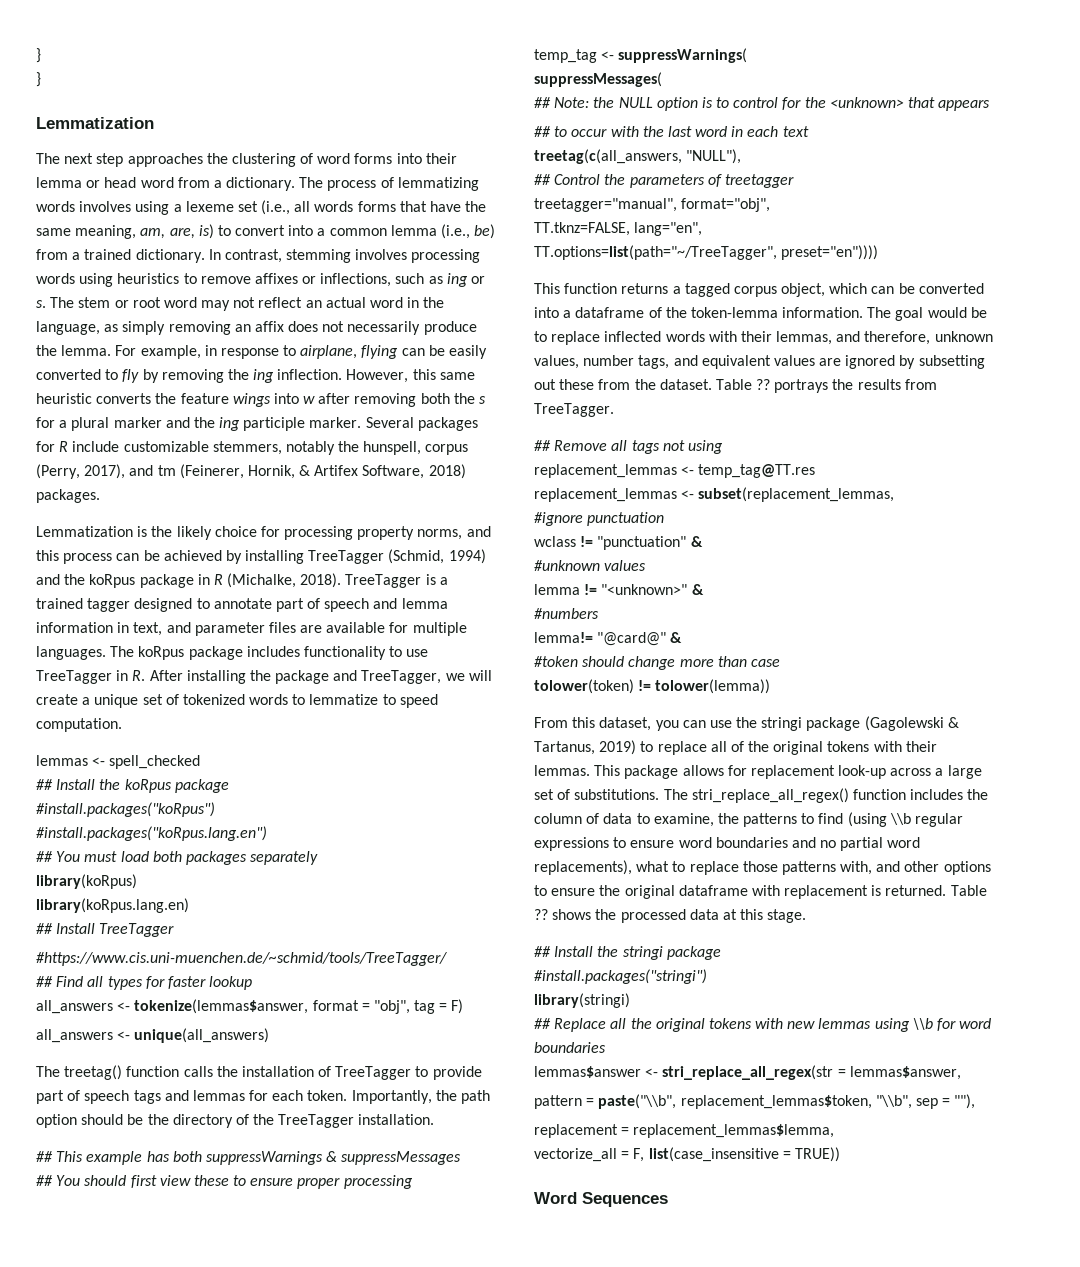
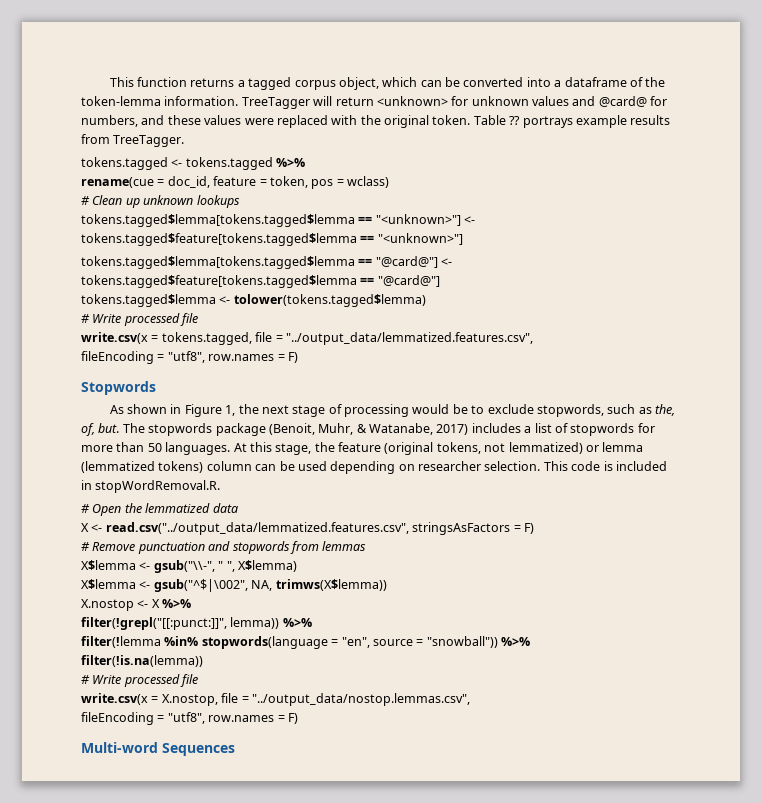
[36,48,41,63] [36,72,41,87] [36,117,154,129] [36,153,457,167] [36,177,479,191] [36,200,487,215] [36,224,496,239] [36,249,481,263] [36,273,486,287] [36,297,445,311] [36,321,477,335] [36,345,488,359] [36,369,475,383] [36,393,487,407] [36,417,478,431] [36,441,469,455] [36,464,466,479] [36,489,100,503] [36,526,491,540] [36,549,486,564] [36,573,448,588] [36,598,448,612] [36,622,467,636] [36,646,429,660] [36,670,492,684] [36,694,438,708] [36,718,122,732] [36,755,201,769] [36,779,229,793] [36,802,215,817] [36,826,267,841] [36,851,319,865] [36,874,137,889] [36,898,189,913] [36,923,175,937] [36,952,447,966] [36,976,253,990] [36,999,464,1014] [36,1028,270,1043] [36,1065,482,1080] [36,1090,491,1104] [36,1114,435,1128] [36,1151,462,1165] [36,1175,413,1189] [534,48,748,63] [534,72,662,87] [534,97,991,111] [534,126,809,137] [534,149,742,164] [534,174,794,188] [534,198,771,212] [534,222,703,236] [534,245,879,260] } // } // Lemmatization // The next step approaches the clustering of word forms into their lemma or head word from a dictionary. The process of lemmatizing words involves using a lexeme set (i.e., all words forms that have the same meaning, am, are, is) to convert into a common lemma (i.e., be) from a trained dictionary. In contrast, stemming involves processing words using heuristics to remove affixes or inflections, such as ing or s. The stem or root word may not reflect an actual word in the language, as simply removing an affix does not necessarily produce the lemma. For example, in response to airplane, flying can be easily converted to fly by removing the ing inflection. However, this same heuristic converts the feature wings into w after removing both the s for a plural marker and the ing participle marker. Several packages for R include customizable stemmers, notably the hunspell, corpus (Perry, 2017), and tm (Feinerer, Hornik, & Artifex Software, 2018) packages. // Lemmatization is the likely choice for processing property norms, and this process can be achieved by installing TreeTagger (Schmid, 1994) and the koRpus package in R (Michalke, 2018). TreeTagger is a trained tagger designed to annotate part of speech and lemma information in text, and parameter files are available for multiple languages. The koRpus package includes functionality to use TreeTagger in R. After installing the package and TreeTagger, we will create a unique set of tokenized words to lemmatize to speed computation. // lemmas <- spell_checked // ## Install the koRpus package // #install.packages("koRpus") // #install.packages("koRpus.lang.en") // ## You must load both packages separately // library(koRpus) // library(koRpus.lang.en) // ## Install TreeTagger // #https://www.cis.uni-muenchen.de/~schmid/tools/TreeTagger/ // ## Find all types for faster lookup // all_answers <- tokenize(lemmas$answer, format = "obj", tag = F) // all_answers <- unique(all_answers) // The treetag() function calls the installation of TreeTagger to provide part of speech tags and lemmas for each token. Importantly, the path option should be the directory of the TreeTagger installation. // ## This example has both suppressWarnings & suppressMessages // ## You should first view these to ensure proper processing // temp_tag <- suppressWarnings( // suppressMessages( // ## Note: the NULL option is to control for the <unknown> that appears // ## to occur with the last word in each text // treetag(c(all_answers, "NULL"), // ## Control the parameters of treetagger // treetagger="manual", format="obj", // TT.tknz=FALSE, lang="en", // TT.options=list(path="~/TreeTagger", preset="en")))) // -> (109, 82) none
[867,307,987,321] [534,331,993,345] [534,355,985,369] [534,379,712,390] The goal would be to replace inflected words with their lemmas, and therefore, unknown values, number tags, and equivalent values are ignored by subsetting out these from the dataset. -> [241,96,668,109] [81,115,471,128] TreeTagger will return <unknown> for unknown values and @card@ for numbers, and these values were replaced with the original token.
[832,379,854,390] the -> [575,115,627,128] example
[534,440,723,454] [534,464,816,478] [534,487,895,502] [534,512,665,526] [534,536,703,550] [534,560,647,571] [534,584,704,595] [534,608,599,619] [534,632,683,646] [534,656,780,670] [534,679,771,694] [534,716,959,731] [534,740,937,755] [534,765,982,779] [534,788,989,803] [534,812,964,827] [534,837,921,851] [534,860,991,875] [534,885,987,899] [534,909,807,923] [534,946,721,960] [534,969,707,984] [534,993,630,1008] [534,1018,992,1032] [534,1042,606,1053] [534,1065,961,1080] [534,1094,976,1109] [534,1124,835,1138] [534,1147,840,1162] [534,1192,577,1204] ## Remove all tags not using // replacement_lemmas <- temp_tag@TT.res // replacement_lemmas <- subset(replacement_lemmas, // #ignore punctuation // wclass != "punctuation" & // #unknown values // lemma != "<unknown>" & // #numbers // lemma!= "@card@" & // #token should change more than case // tolower(token) != tolower(lemma)) // From this dataset, you can use the stringi package (Gagolewski & Tartanus, 2019) to replace all of the original tokens with their lemmas. This package allows for replacement look-up across a large set of substitutions. The stri_replace_all_regex() function includes the column of data to examine, the patterns to find (using \\b regular expressions to ensure word boundaries and no partial word replacements), what to replace those patterns with, and other options to ensure the original dataframe with replacement is returned. Table ?? shows the processed data at this stage. // ## Install the stringi package // #install.packages("stringi") // library(stringi) // ## Replace all the original tokens with new lemmas using \\b for word boundaries // lemmas$answer <- stri_replace_all_regex(str = lemmas$answer, // pattern = paste("\\b", replacement_lemmas$token, "\\b", sep = ""), // replacement = replacement_lemmas$lemma, // vectorize_all = F, list(case_insensitive = TRUE)) // Word -> [81,157,306,170] [81,176,389,189] [81,195,240,208] [81,214,476,227] [81,233,463,246] [81,256,453,269] [81,275,440,288] [81,294,426,307] [81,313,199,326] [81,332,533,345] [81,351,298,364] [81,381,156,395] [109,404,676,417] [81,423,655,436] [81,442,644,455] [81,461,667,474] [81,480,221,493] [81,503,238,516] [81,522,534,535] [81,541,367,554] [81,560,297,573] [81,579,387,592] [81,599,192,611] [81,617,312,630] [81,636,530,649] [81,655,203,667] [81,674,199,687] [81,693,470,706] [81,712,298,725] [81,742,158,753] tokens.tagged <- tokens.tagged %>% // rename(cue = doc_id, feature = token, pos = wclass) // # Clean up unknown lookups // tokens.tagged$lemma[tokens.tagged$lemma == "<unknown>"] <- tokens.tagged$feature[tokens.tagged$lemma == "<unknown>"] // tokens.tagged$lemma[tokens.tagged$lemma == "@card@"] <- tokens.tagged$feature[tokens.tagged$lemma == "@card@"] // tokens.tagged$lemma <- tolower(tokens.tagged$lemma) // # Write processed file // write.csv(x = tokens.tagged, file = "../output_data/lemmatized.features.csv", // fileEncoding = "utf8", row.names = F) // Stopwords // As shown in Figure 1, the next stage of processing would be to exclude stopwords, such as the, of, but. The stopwords package (Benoit, Muhr, & Watanabe, 2017) includes a list of stopwords for more than 50 languages. At this stage, the feature (original tokens, not lemmatized) or lemma (lemmatized tokens) column can be used depending on researcher selection. This code is included in stopWordRemoval.R. // # Open the lemmatized data // X <- read.csv("../output_data/lemmatized.features.csv", stringsAsFactors = F) // # Remove punctuation and stopwords from lemmas // X$lemma <- gsub("\\-", " ", X$lemma) // X$lemma <- gsub("^$|\002", NA, trimws(X$lemma)) // X.nostop <- X %>% // filter(!grepl("[[:punct:]]", lemma)) %>% // filter(!lemma %in% stopwords(language = "en", source = "snowball")) %>% // filter(!is.na(lemma)) // # Write processed file // write.csv(x = X.nostop, file = "../output_data/nostop.lemmas.csv", // fileEncoding = "utf8", row.names = F) // Multi-word

